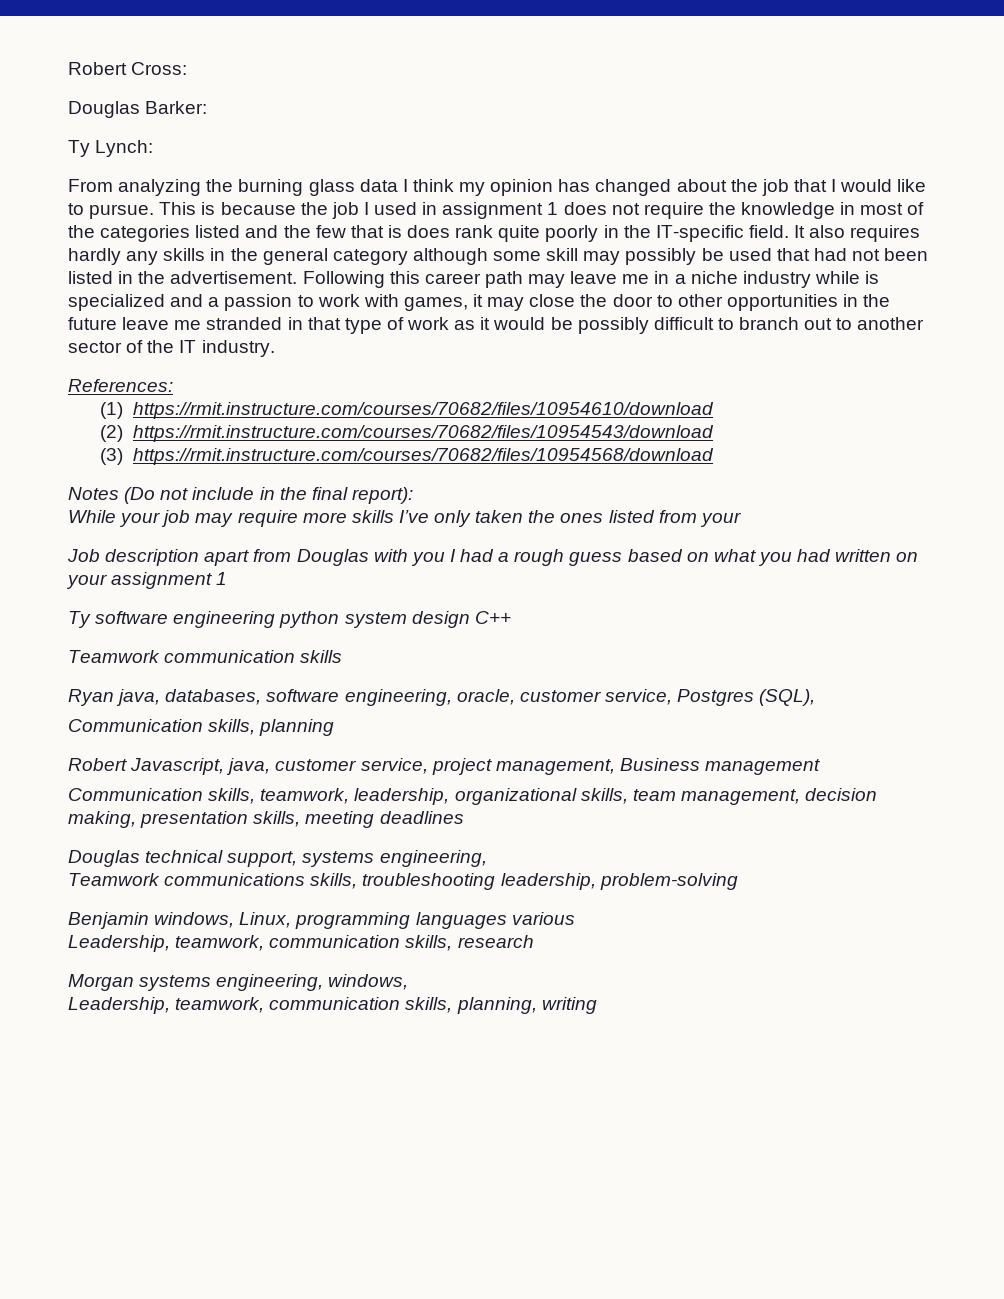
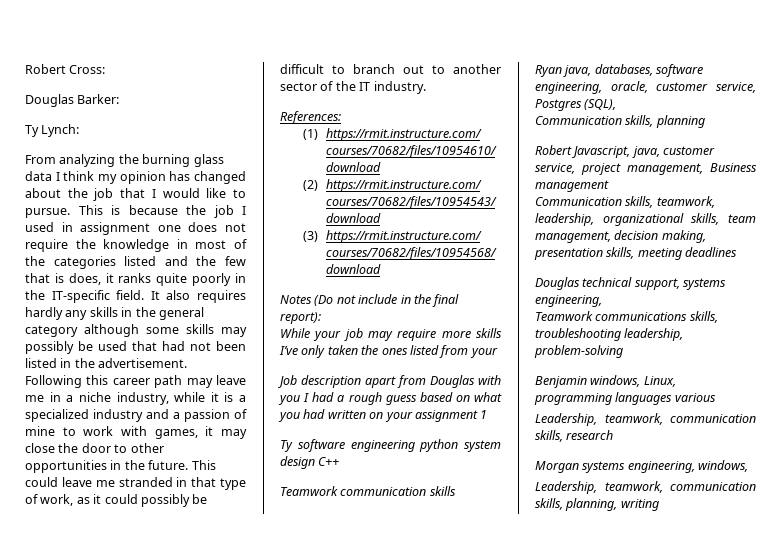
[547,202,559,215] 1 -> [157,225,181,232] one
[407,225,494,238] does rank -> [68,273,152,285] does, it ranks
[546,248,579,261] skill -> [186,324,214,334] skills
[742,271,880,288] [68,294,165,311] industry while is specialized -> [116,392,246,405] [25,409,143,422] industry, while it is a specialized industry
(293, 302) none -> [234,409,247,419] [25,426,55,436] of mine
[68,317,117,330] future -> [148,460,216,470] [25,477,58,487] future. This could
[407,317,450,330] work -> [40,494,74,506] work,
[493,317,649,334] would be possibly -> [104,494,208,507] could possibly be

